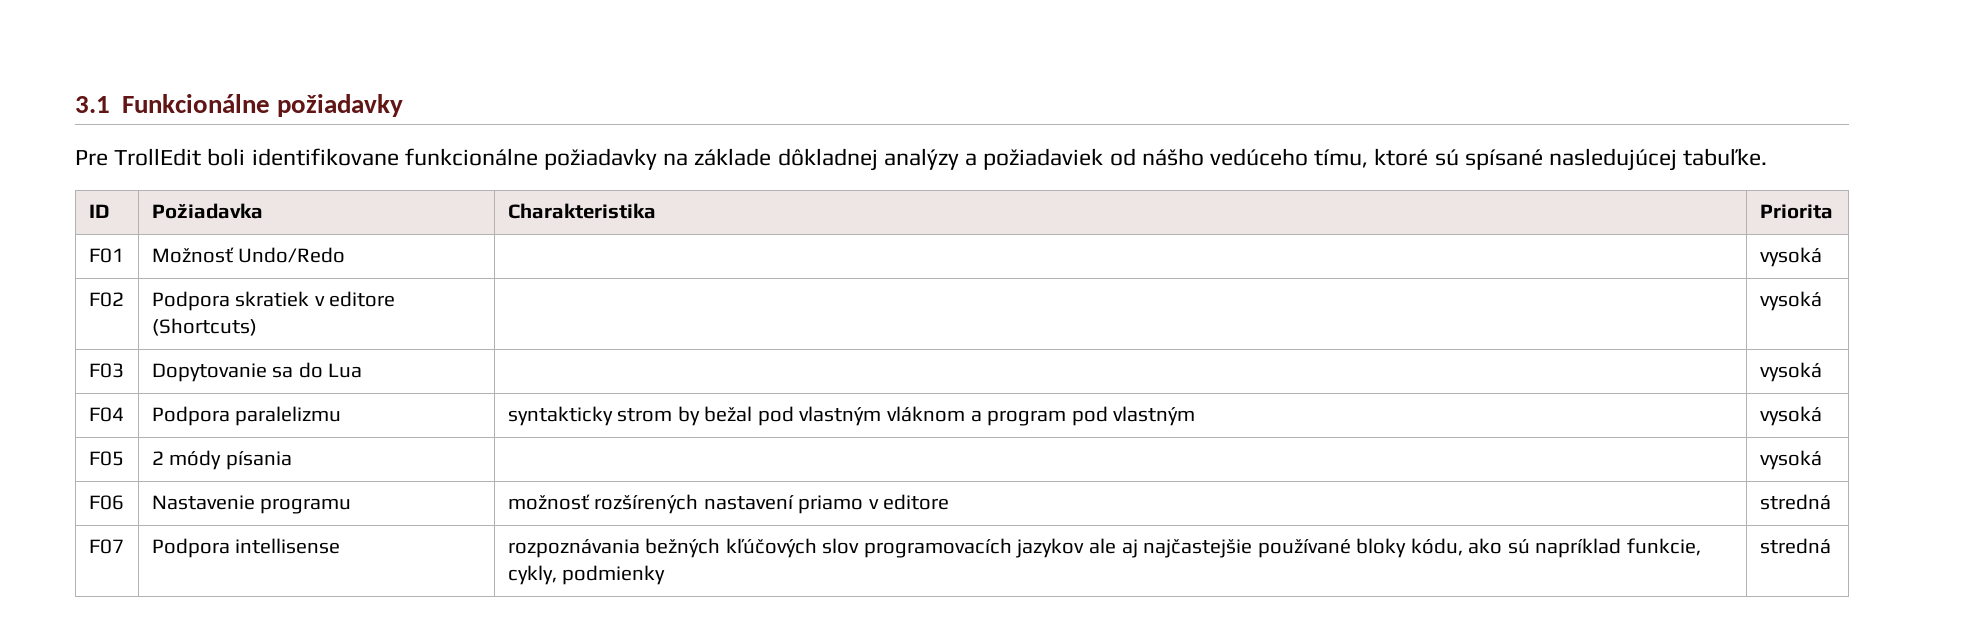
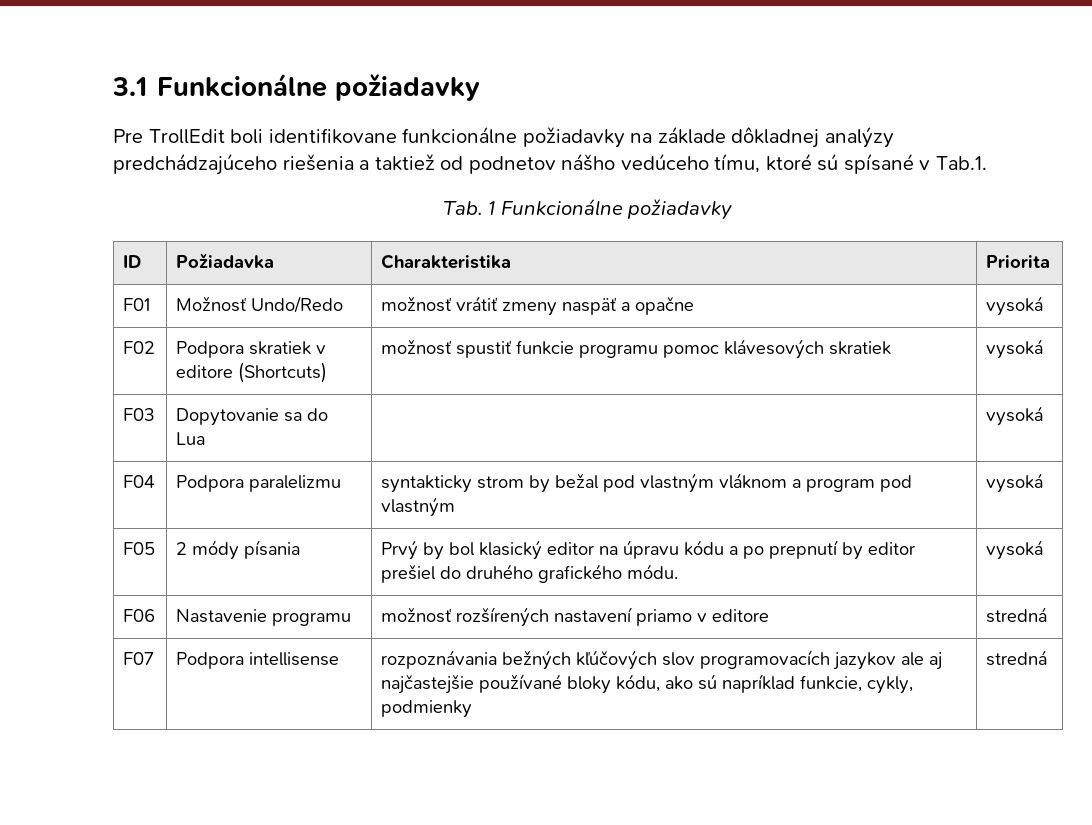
[965,148,1136,170] a požiadaviek od -> [113,153,556,175] predchádzajúceho riešenia a taktiež od podnetov
[1548,148,1768,171] nasledujúcej tabuľke. -> [919,156,987,170] [443,198,733,220] v Tab.1. // Tab. 1 Funkcionálne požiadavky
(346, 255) none -> [381,296,695,316] možnosť vrátiť zmeny naspäť a opačne
(257, 327) none -> [381,339,892,359] možnosť spustiť funkcie programu pomoc klávesových skratiek
(292, 460) none -> [381,540,916,560] [381,564,679,583] Prvý by bol klasický editor na úpravu kódu a po prepnutí by editor prešiel do druhého grafického módu.

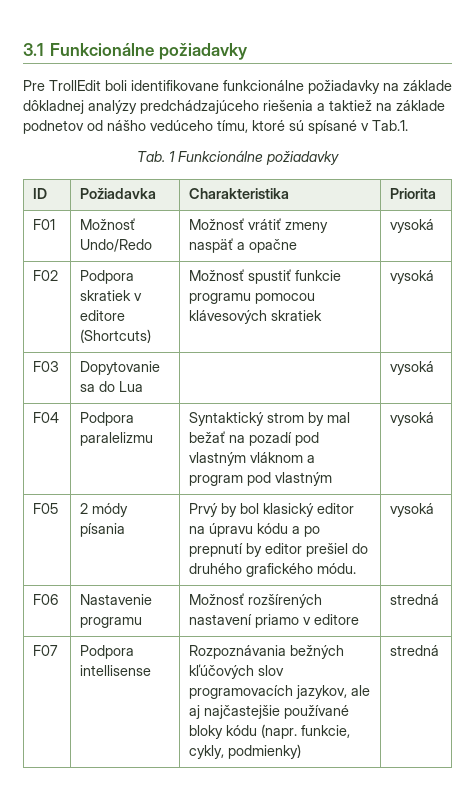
[440,156,556,174] od podnetov -> [376,100,445,111] [23,120,103,134] na základe podnetov od
[381,296,452,312] možnosť -> [189,218,245,230] Možnosť
[381,339,452,355] možnosť -> [189,269,245,281] Možnosť
[663,345,720,358] pomoc -> [255,293,316,304] pomocou
[381,475,473,493] syntakticky -> [189,412,265,426] Syntaktický
[555,473,599,489] bežal -> [327,412,351,423] [189,431,293,446] mal bežať na pozadí
[381,607,452,623] možnosť -> [189,593,245,605] Možnosť
[381,650,498,669] rozpoznávania -> [189,645,287,659] Rozpoznávania
[833,652,897,670] jazykov -> [296,685,348,699] jazykov,
[616,674,796,693] kódu, ako sú napríklad -> [226,724,298,739] kódu (napr.
[381,700,473,718] podmienky -> [228,744,302,759] podmienky)

